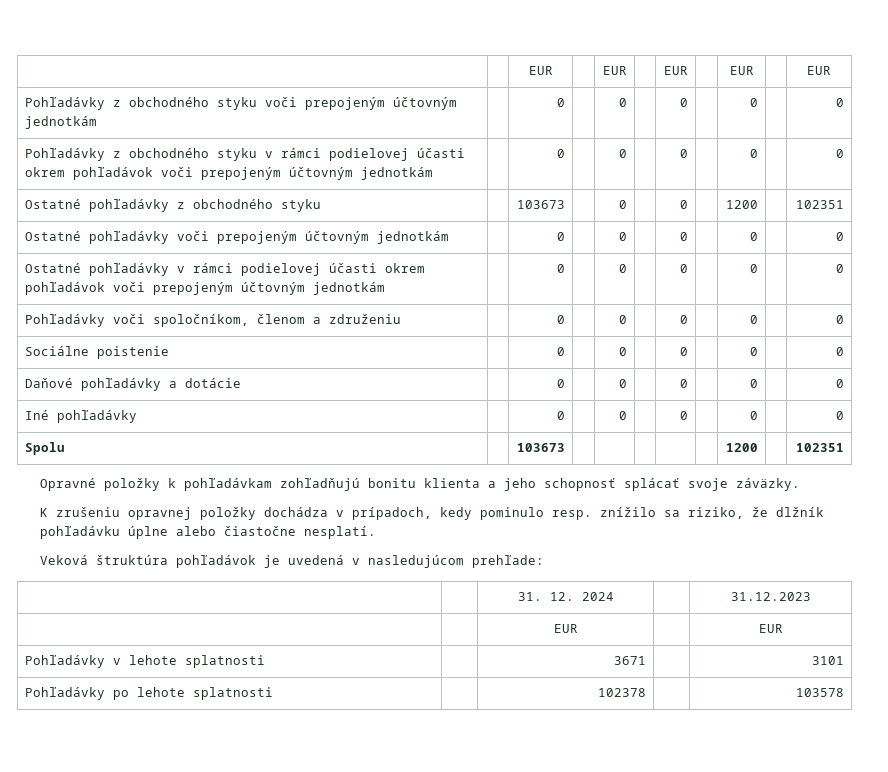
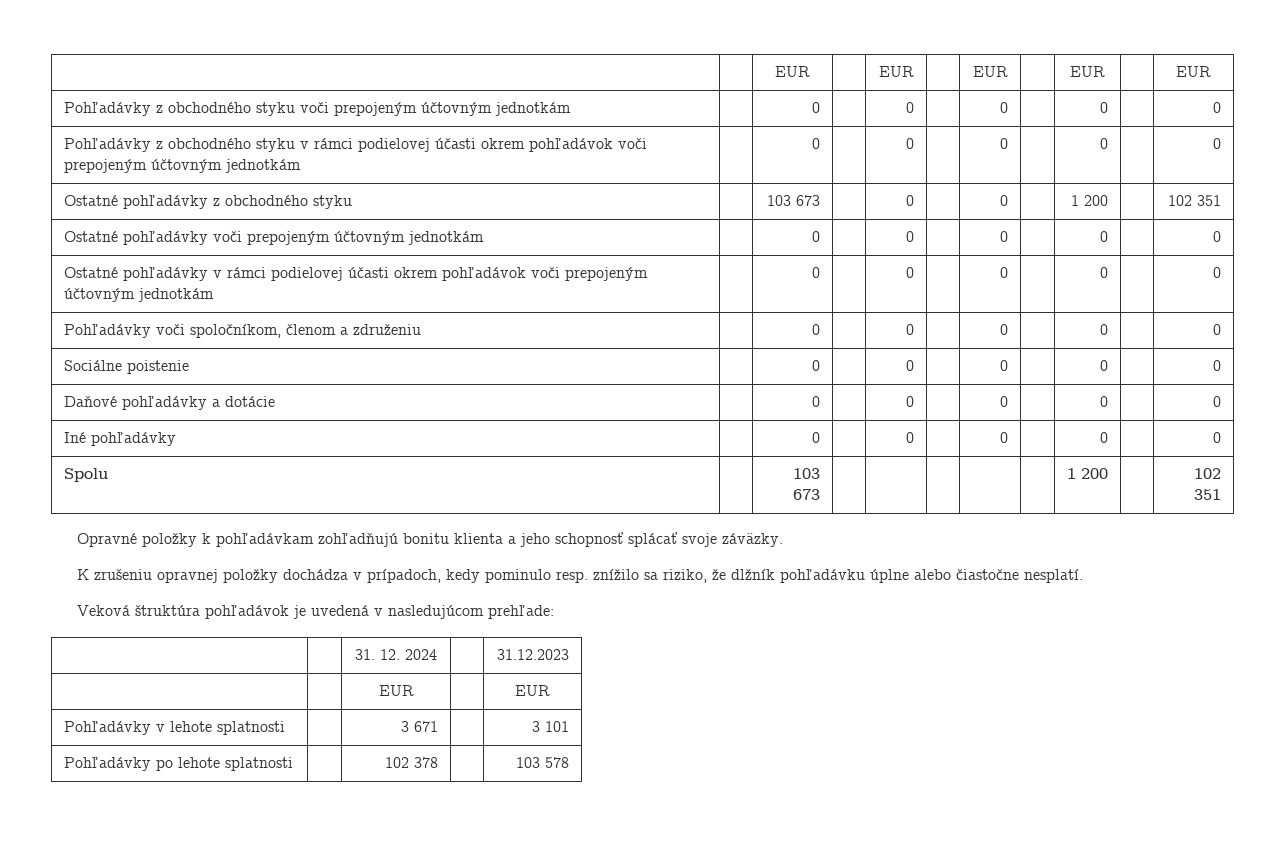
[517,200,566,209] [619,200,628,209] [680,200,689,209] [726,200,759,209] [796,200,845,209] 103673 | | 0 | | 0 | | 1200 | | 102351 -> [767,195,821,206] [906,195,915,206] [1000,195,1009,206] [1071,195,1109,206] [1168,195,1222,206] 103 673 | | 0 | | 0 | | 1 200 | | 102 351
[517,443,566,452] [726,443,759,452] [796,443,845,452] 103673 | | | | | | 1200 | | 102351 -> [793,468,821,479] [793,489,821,500] [1067,468,1109,479] [1194,468,1222,479] [1194,489,1222,500] 103 673 | | | | | | 1 200 | | 102 351
[614,656,647,665] [812,656,845,665] 3671 | | 3101 -> [401,721,439,732] [532,721,570,732] 3 671 | | 3 101
[598,688,647,697] [796,688,845,697] 102378 | | 103578 -> [385,757,439,768] [516,757,570,768] 102 378 | | 103 578

